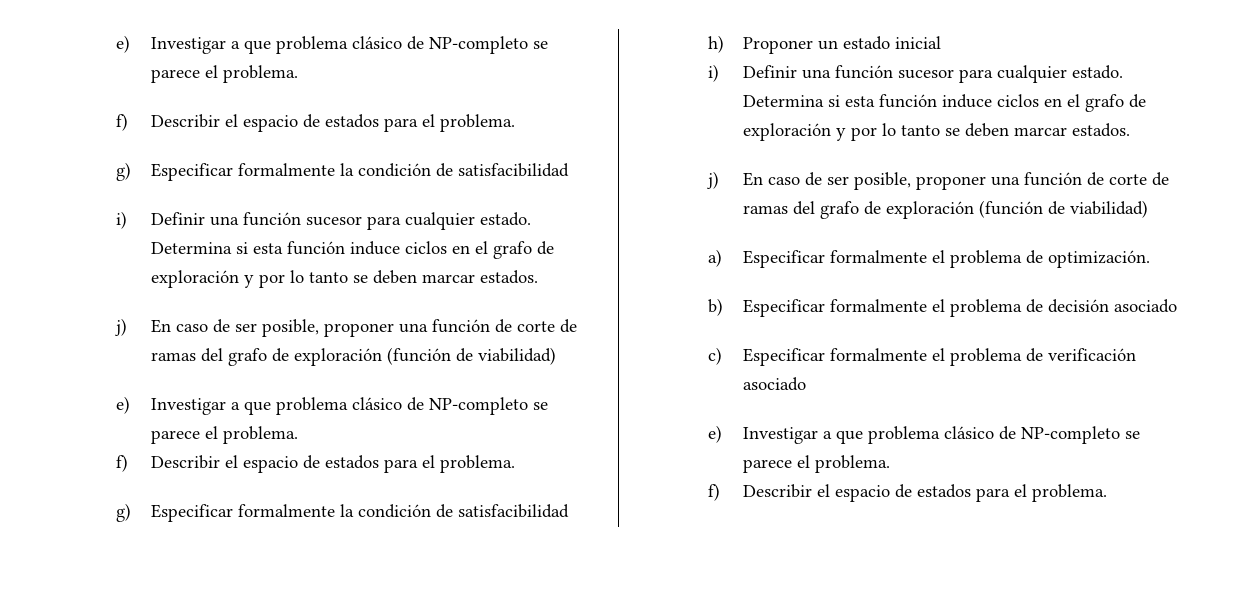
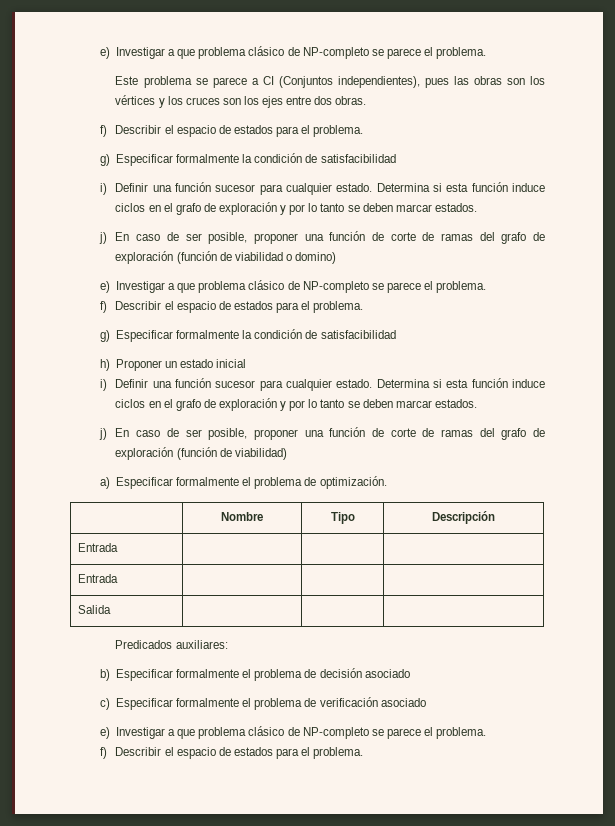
(298, 74) none -> [115,76,546,88] [115,95,367,108] // Este problema se parece a CI (Conjuntos independientes), pues las obras son los vértices y los cruces son los ejes entre dos obras.
[477,347,556,365] viabilidad) -> [234,252,336,264] viabilidad o domino)
(1150, 259) none -> [221,512,263,521] [330,512,355,524] [432,511,495,524] [78,543,119,552] [78,574,119,583] [78,605,112,614] [115,640,228,649] // | Nombre | Tipo | Descripción // Entrada | | | // Entrada | | | // Salida | | | // Predicados auxiliares:

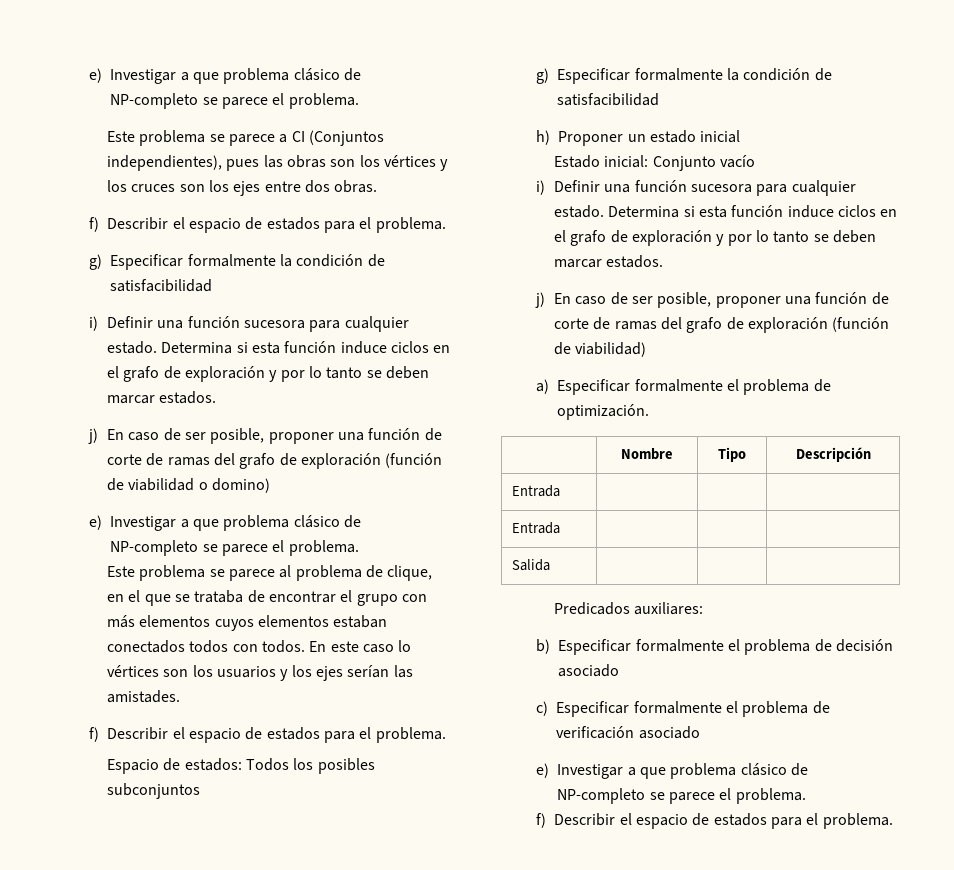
[215,184,256,192] sucesor -> [243,320,305,329] sucesora
[100,301,364,313] // f) Describir el espacio de estados para el problema. -> [107,565,433,581] [107,590,427,606] [107,615,388,631] [107,640,412,653] [107,665,413,681] [107,690,181,703] [89,727,446,743] [107,758,375,774] [107,783,201,799] // Este problema se parece al problema de clique, en el que se trataba de encontrar el grupo con más elementos cuyos elementos estaban conectados todos con todos. En este caso lo vértices son los usuarios y los ejes serían las amistades. // f) Describir el espacio de estados para el problema. // Espacio de estados: Todos los posibles subconjuntos
[100,378,256,391] // i) Definir una función sucesor -> [554,155,755,171] [536,180,752,195] // Estado inicial: Conjunto vacío // i) Definir una función sucesora

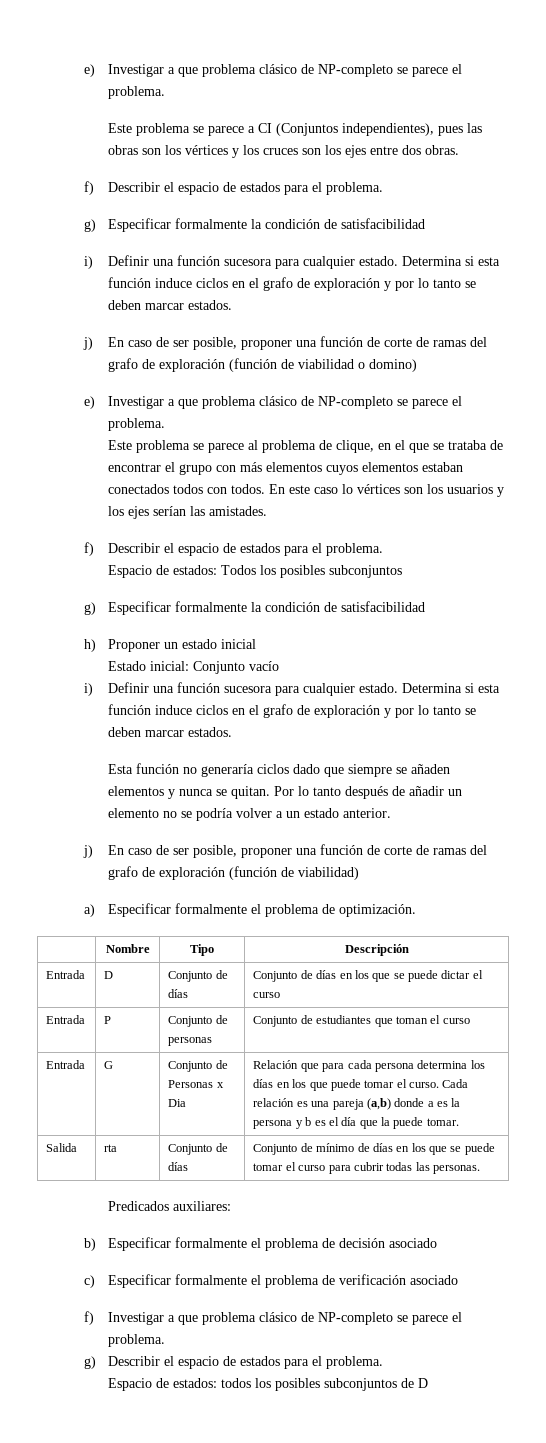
(664, 261) none -> [108,763,451,777] [108,786,463,799] [108,808,392,821] // Esta función no generaría ciclos dado que siempre se añaden elementos y nunca se quitan. Por lo tanto después de añadir un elemento no se podría volver a un estado anterior.
[511,522,560,534] [511,559,550,571] | | // Entrada | | | // Salida | | | -> [104,971,114,979] [168,970,228,982] [168,989,189,998] [253,970,483,982] [253,992,281,998] [46,1015,86,1024] [104,1016,112,1024] [168,1015,228,1027] [168,1037,213,1046] [253,1015,470,1027] [46,1060,86,1069] [104,1061,114,1069] [168,1060,228,1072] [168,1080,224,1088] [168,1099,187,1107] [253,1060,485,1072] [253,1079,469,1091] [253,1098,461,1110] [253,1117,459,1129] [46,1143,78,1152] [104,1144,118,1152] [168,1143,228,1155] [168,1162,189,1171] [253,1143,495,1155] [253,1162,481,1174] D | Conjunto de días | Conjunto de días en los que se puede dictar el curso // Entrada | P | Conjunto de personas | Conjunto de estudiantes que toman el curso // Entrada | G | Conjunto de Personas x Dia | Relación que para cada persona determina los días en los que puede tomar el curso. Cada relación es una pareja (a,b) donde a es la persona y b es el día que la puede tomar. // Salida | rta | Conjunto de días | Conjunto de mínimo de días en los que se puede tomar el curso para cubrir todas las personas.
[536,763,550,778] e) -> [84,1311,95,1325] f)
[536,813,893,829] f) Describir el espacio de estados para el problema. -> [84,1356,384,1369] [108,1378,429,1391] g) Describir el espacio de estados para el problema. // Espacio de estados: todos los posibles subconjuntos de D

